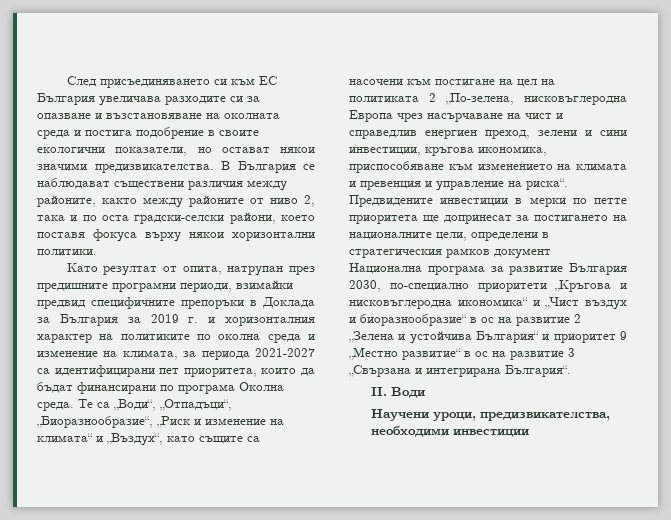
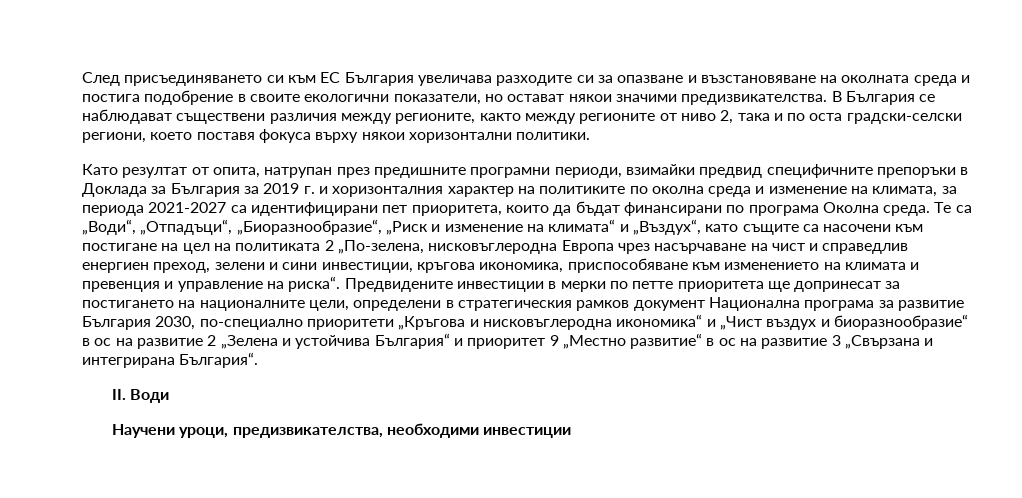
[37,195,96,207] районите, -> [395,113,476,124] регионите,
[189,195,244,207] районите -> [579,113,656,124] регионите
[229,212,276,224] райони, -> [82,132,146,143] региони,

